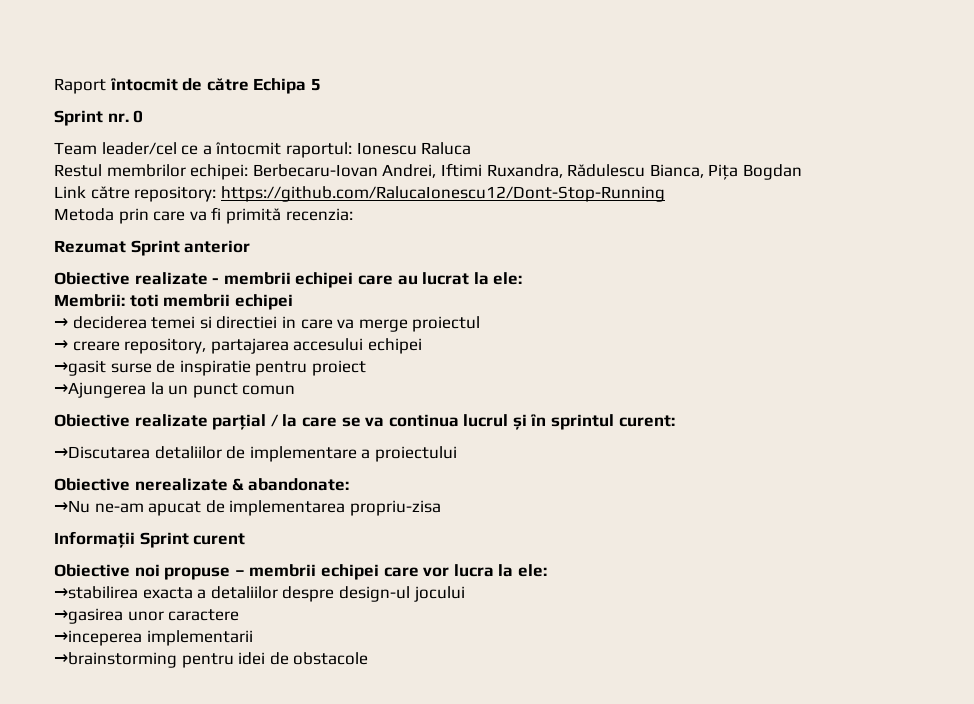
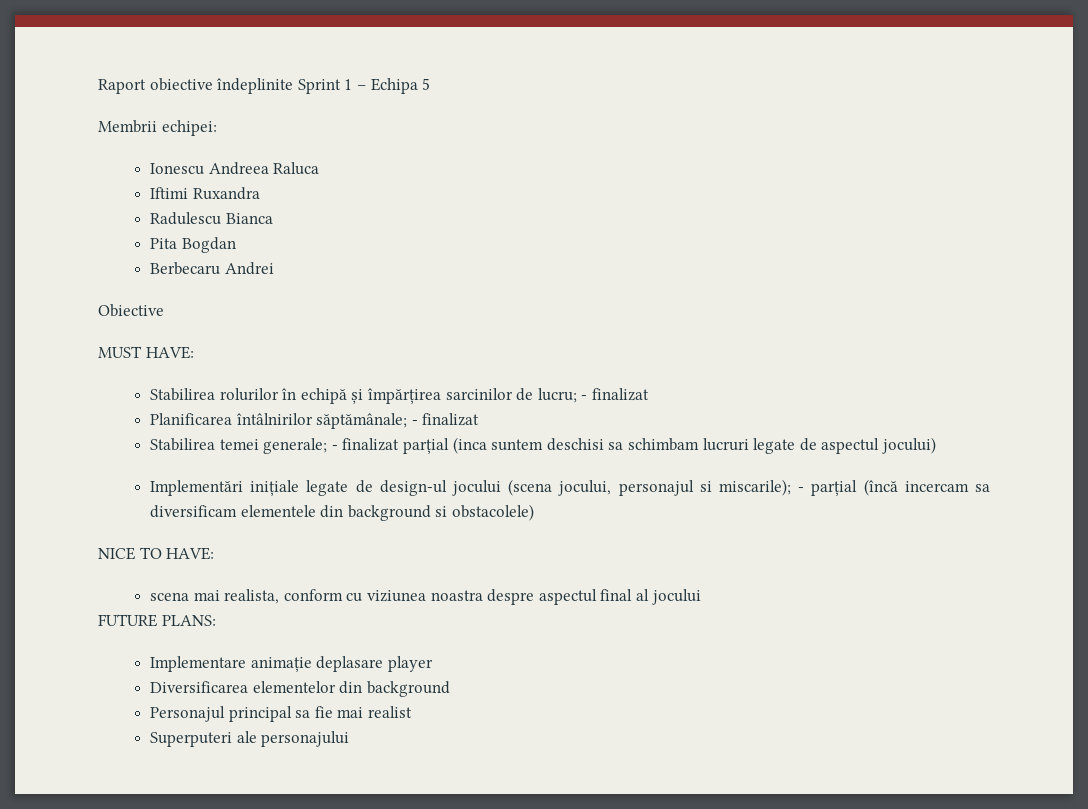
[109,78,321,94] [54,110,144,126] [54,142,472,158] [54,163,802,180] [54,186,665,202] [54,207,353,224] [54,240,251,256] [54,272,523,288] [54,294,293,310] [54,316,481,332] [54,338,422,354] [54,360,366,376] [54,382,296,398] [54,414,675,430] [54,446,457,462] [54,478,349,491] [54,500,441,516] [54,531,246,548] [54,564,547,580] [54,586,465,602] [54,608,240,624] [54,630,253,646] [54,652,369,668] întocmit de către Echipa 5 // Sprint nr. 0 // Team leader/cel ce a întocmit raportul: Ionescu Raluca // Restul membrilor echipei: Berbecaru-Iovan Andrei, Iftimi Ruxandra, Rădulescu Bianca, Pița Bogdan // Link către repository: https://github.com/RalucaIonescu12/Dont-Stop-Running // Metoda prin care va fi primită recenzia: // Rezumat Sprint anterior // Obiective realizate - membrii echipei care au lucrat la ele: // Membrii: toti membrii echipei // → deciderea temei si directiei in care va merge proiectul // → creare repository, partajarea accesului echipei // →gasit surse de inspiratie pentru proiect // →Ajungerea la un punct comun // Obiective realizate parțial / la care se va continua lucrul și în sprintul curent: // →Discutarea detaliilor de implementare a proiectului // Obiective nerealizate & abandonate: // →Nu ne-am apucat de implementarea propriu-zisa // Informații Sprint curent // Obiective noi propuse – membrii echipei care vor lucra la ele: // →stabilirea exacta a detaliilor despre design-ul jocului // →gasirea unor caractere // →inceperea implementarii // →brainstorming pentru idei de obstacole -> [149,78,431,94] [98,120,217,136] [150,162,320,175] [150,187,260,200] [150,212,273,225] [150,237,236,253] [150,262,274,275] [98,304,164,317] [98,346,194,359] [150,388,649,404] [150,413,480,429] [150,437,936,454] [150,479,991,496] [150,504,534,521] [98,547,215,560] [150,589,701,605] [98,614,216,627] [150,656,433,672] [150,681,450,697] [150,706,412,722] [150,731,350,747] obiective îndeplinite Sprint 1 – Echipa 5 // Membrii echipei: // Ionescu Andreea Raluca // Iftimi Ruxandra // Radulescu Bianca // Pita Bogdan // Berbecaru Andrei // Obiective // MUST HAVE: // Stabilirea rolurilor în echipă și împărțirea sarcinilor de lucru; - finalizat // Planificarea întâlnirilor săptămânale; - finalizat // Stabilirea temei generale; - finalizat parțial (inca suntem deschisi sa schimbam lucruri legate de aspectul jocului) // Implementări inițiale legate de design-ul jocului (scena jocului, personajul si miscarile); - parțial (încă incercam sa diversificam elementele din background si obstacolele) // NICE TO HAVE: // scena mai realista, conform cu viziunea noastra despre aspectul final al jocului // FUTURE PLANS: // Implementare animație deplasare player // Diversificarea elementelor din background // Personajul principal sa fie mai realist // Superputeri ale personajului

